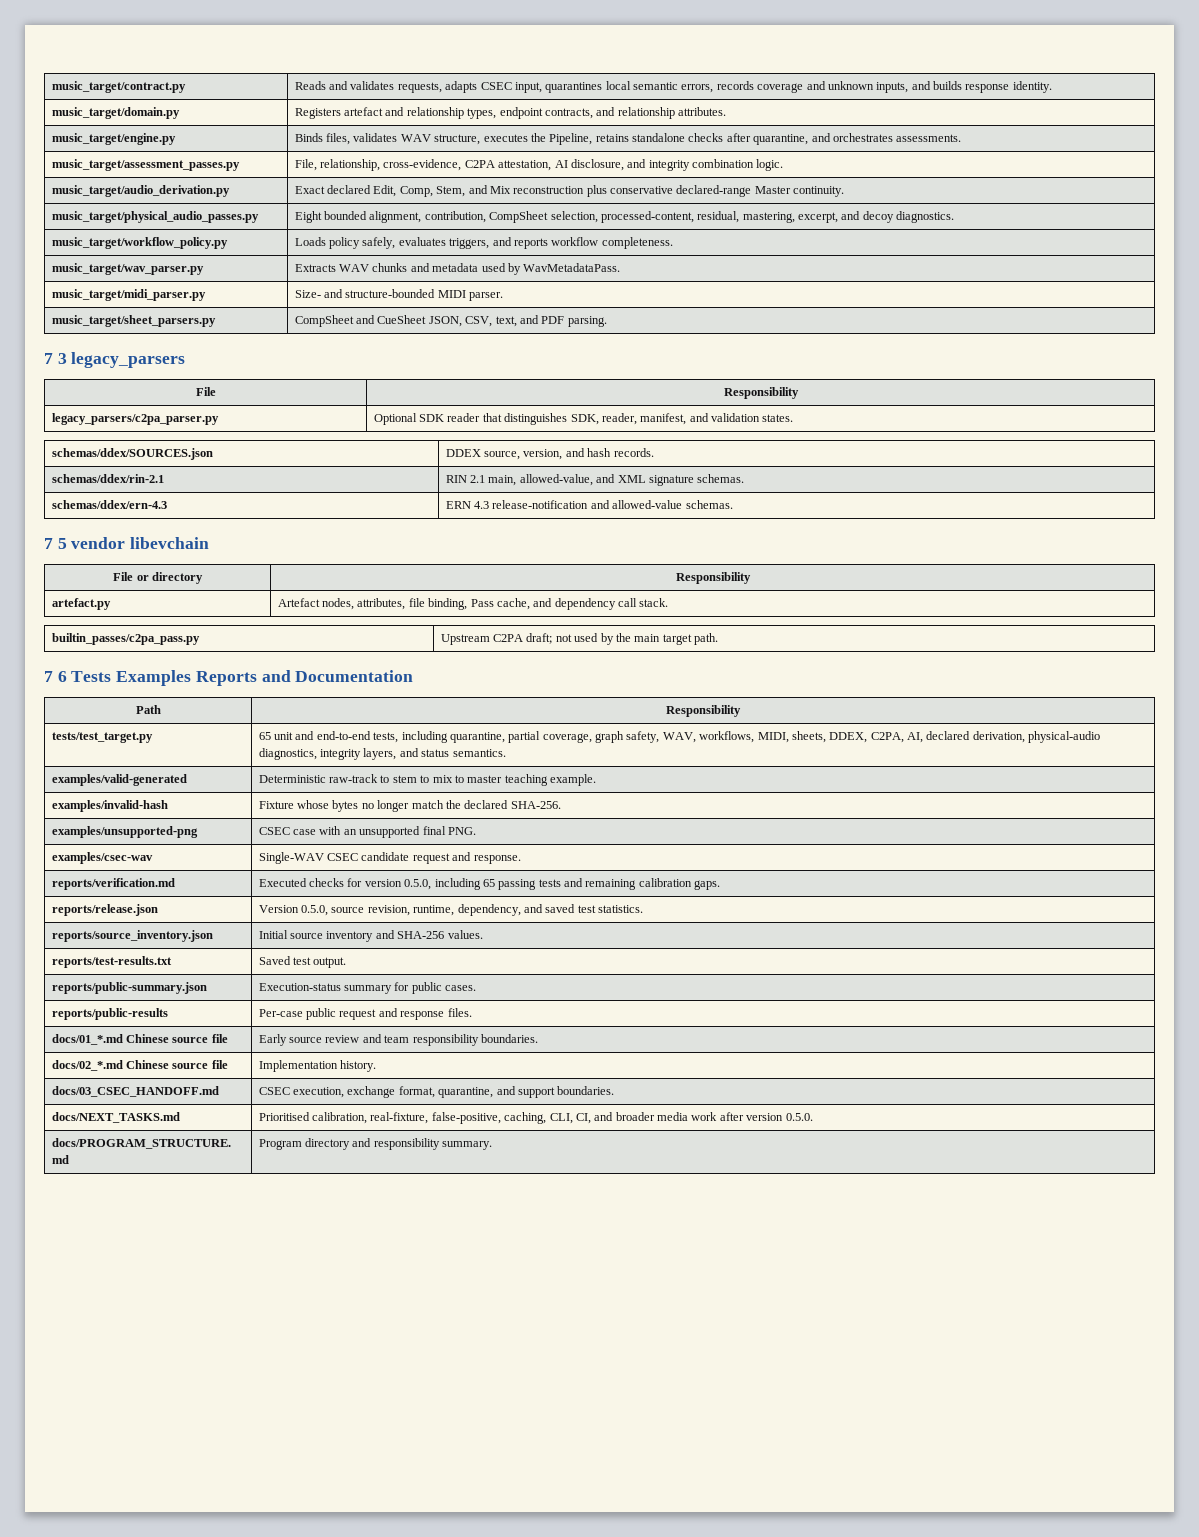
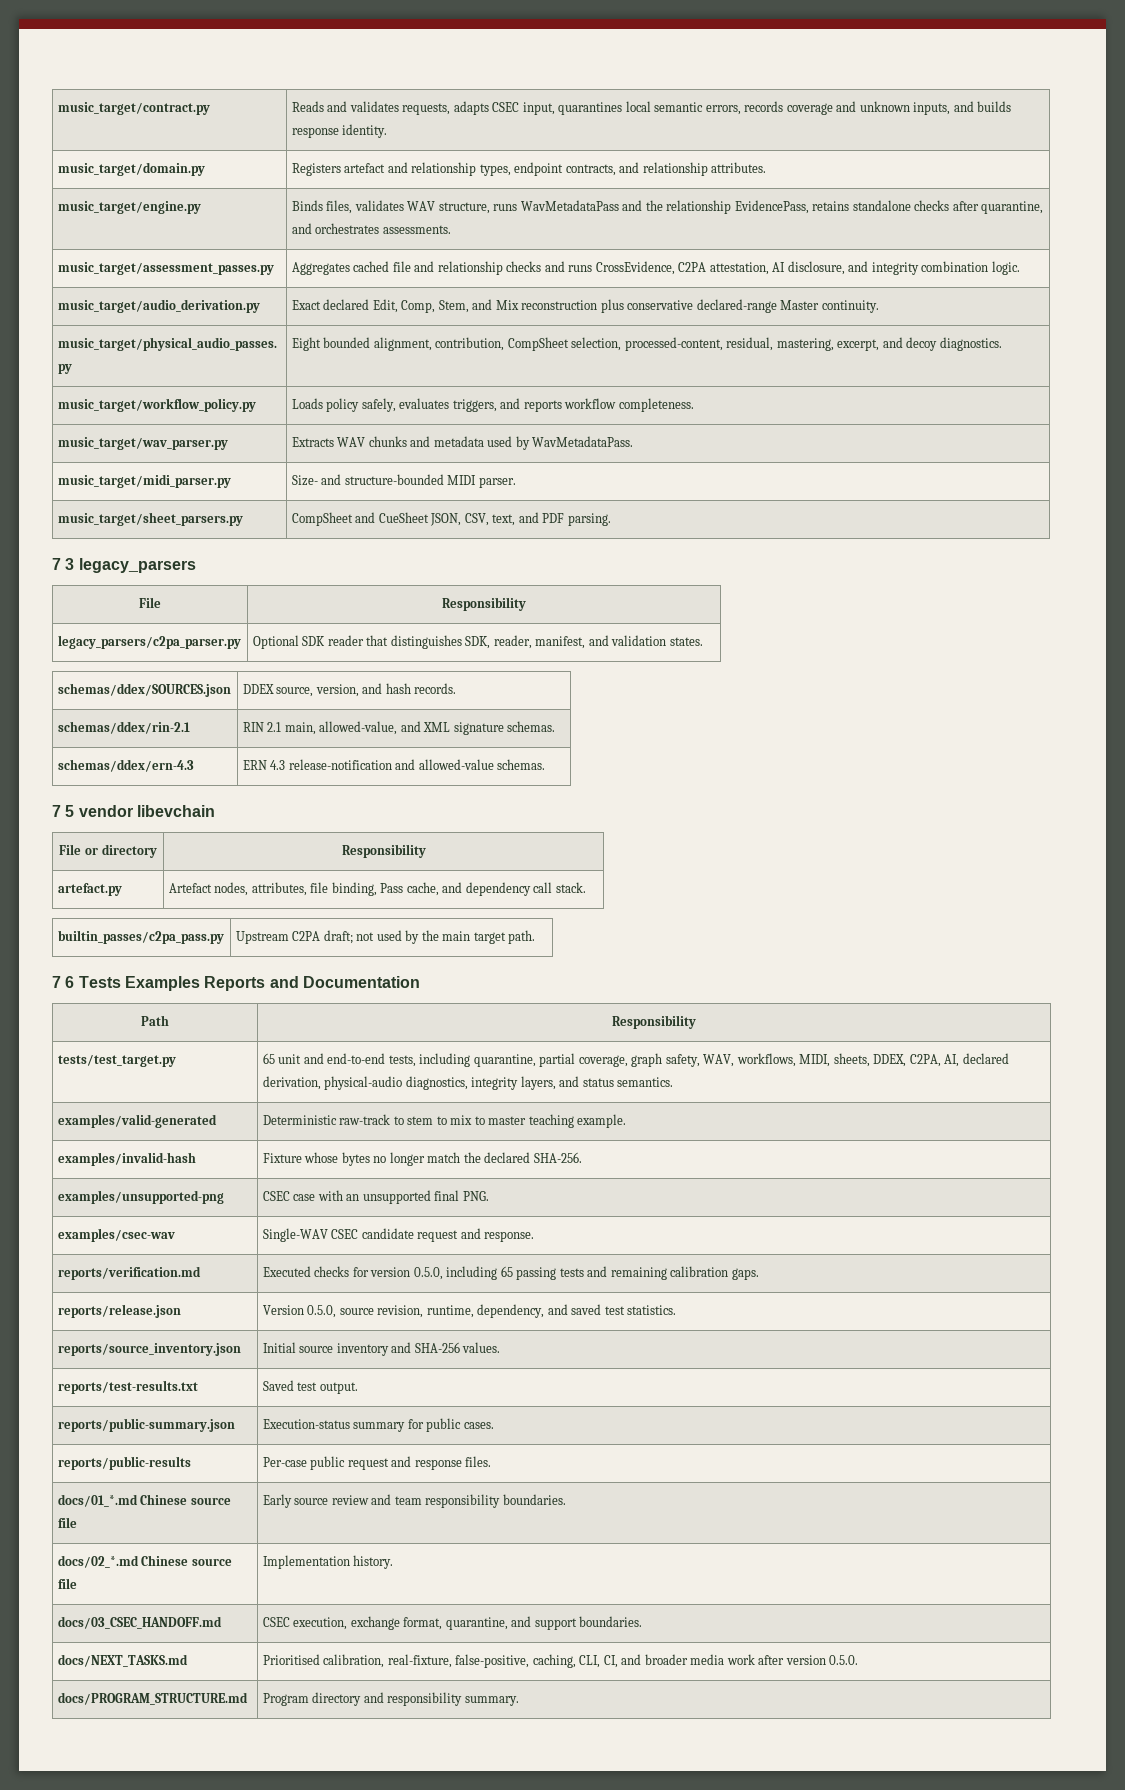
[483,133,593,145] executes the Pipeline, -> [493,200,809,214] runs WavMetadataPass and the relationship EvidencePass,
[294,159,462,171] File, relationship, cross-evidence, -> [291,261,675,275] Aggregates cached file and relationship checks and runs CrossEvidence,

